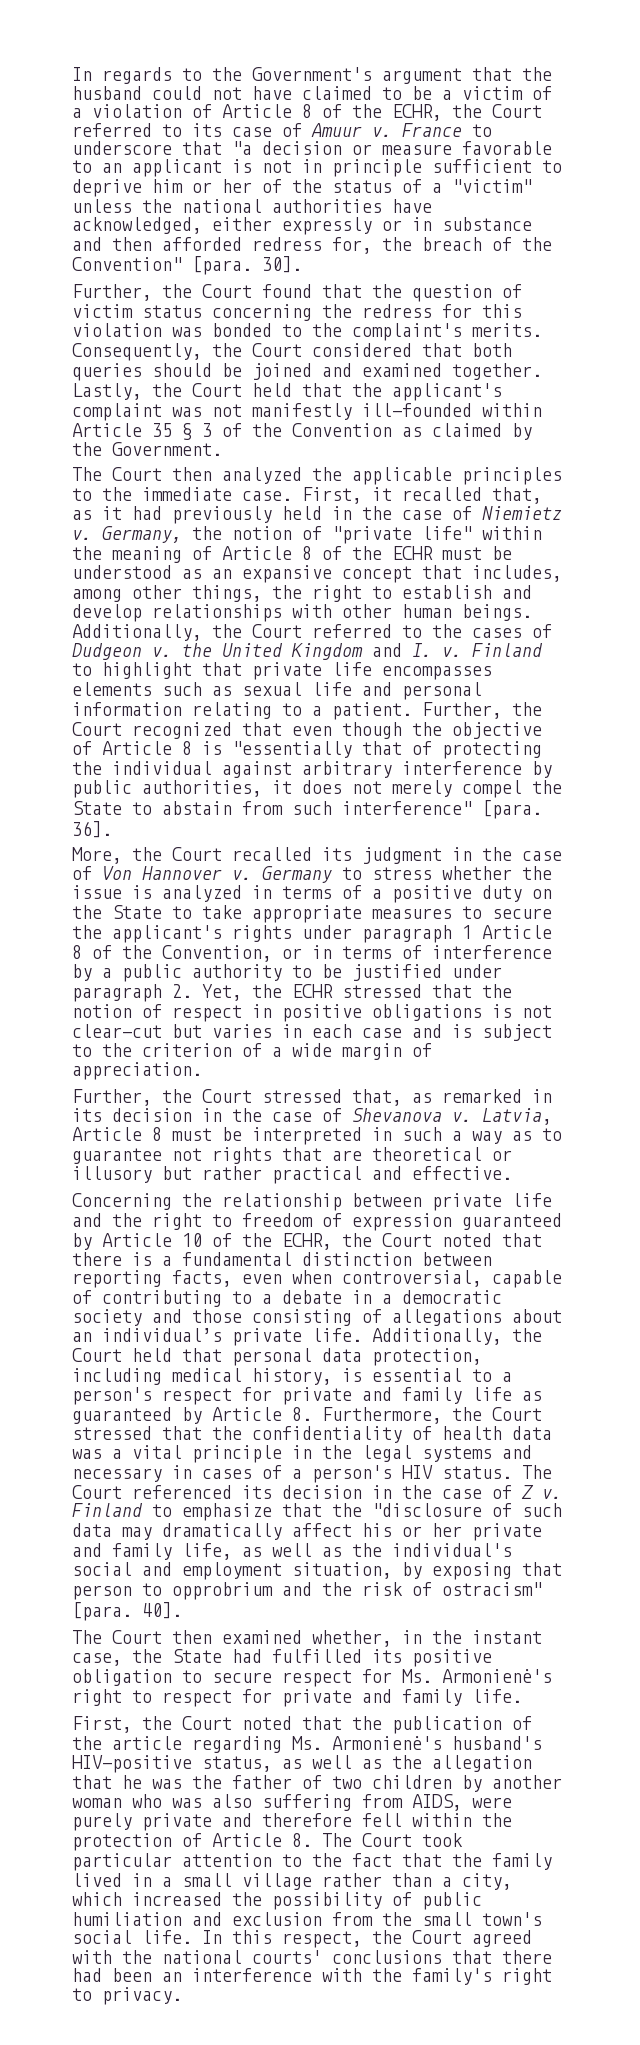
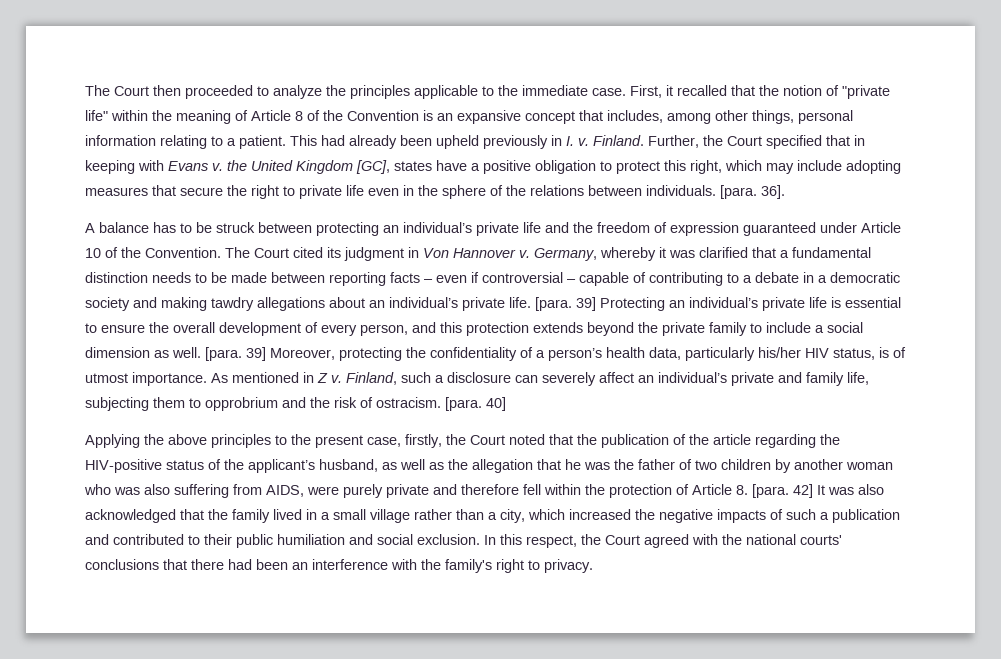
[72,67,552,84] [72,86,552,100] [72,104,542,121] [72,123,492,137] [72,141,552,155] [72,159,562,177] [72,179,532,197] [72,199,432,213] [72,217,532,235] [72,237,552,254] [72,256,302,275] [72,284,522,302] [72,304,522,321] [72,323,542,341] [72,343,512,361] [72,363,542,381] [72,383,502,401] [72,403,542,421] [72,423,532,440] [72,442,222,456] [72,467,562,485] In regards to the Government's argument that the husband could not have claimed to be a victim of a violation of Article 8 of the ECHR, the Court referred to its case of Amuur v. France to underscore that "a decision or measure favorable to an applicant is not in principle sufficient to deprive him or her of the status of a "victim" unless the national authorities have acknowledged, either expressly or in substance and then afforded redress for, the breach of the Convention" [para. 30]. // Further, the Court found that the question of victim status concerning the redress for this violation was bonded to the complaint's merits. Consequently, the Court considered that both queries should be joined and examined together. Lastly, the Court held that the applicant's complaint was not manifestly ill-founded within Article 35 § 3 of the Convention as claimed by the Government. // The Court then analyzed the applicable principles -> [85,85,478,99] The Court then proceeded to analyze the principles applicable
[492,487,542,504] [72,506,562,524] [72,526,182,543] that, as it had previously held in the case of Niemietz v. Germany, -> [731,85,755,96] that
[392,546,512,560] [72,565,202,579] ECHR must be understood as -> [347,110,433,121] Convention is
[272,585,532,602] [72,604,532,622] [72,624,552,641] [72,643,543,660] [72,662,492,680] [72,682,392,696] the right to establish and develop relationships with other human beings. Additionally, the Court referred to the cases of Dudgeon v. the United Kingdom and I. v. Finland to highlight that private life encompasses elements such as sexual life and -> (794, 117) none
[422,702,542,719] [72,722,542,739] [72,741,542,759] [72,761,552,778] [72,780,562,798] [72,800,542,819] [72,821,112,838] [72,847,562,864] [72,866,552,883] [72,885,552,903] [72,905,552,923] [72,925,552,943] [72,945,552,962] [72,964,502,982] [72,984,512,1002] [72,1004,552,1022] [72,1024,552,1041] [72,1043,432,1060] [72,1062,202,1080] [72,1089,552,1106] [72,1108,552,1125] [72,1127,562,1145] [72,1147,512,1164] [72,1166,512,1184] [72,1193,422,1211] Further, the Court recognized that even though the objective of Article 8 is "essentially that of protecting the individual against arbitrary interference by public authorities, it does not merely compel the State to abstain from such interference" [para. 36]. // More, the Court recalled its judgment in the case of Von Hannover v. Germany to stress whether the issue is analyzed in terms of a positive duty on the State to take appropriate measures to secure the applicant's rights under paragraph 1 Article 8 of the Convention, or in terms of interference by a public authority to be justified under paragraph 2. Yet, the ECHR stressed that the notion of respect in positive obligations is not clear-cut but varies in each case and is subject to the criterion of a wide margin of appreciation. // Further, the Court stressed that, as remarked in its decision in the case of Shevanova v. Latvia, Article 8 must be interpreted in such a way as to guarantee not rights that are theoretical or illusory but rather practical and effective. // Concerning the relationship between -> [290,135,865,149] [85,160,901,174] [85,185,785,199] [85,222,472,236] This had already been upheld previously in I. v. Finland. Further, the Court specified that in keeping with Evans v. the United Kingdom [GC], states have a positive obligation to protect this right, which may include adopting measures that secure the right to private life even in the sphere of the relations between individuals. [para. 36]. // A balance has to be struck between protecting an individual’s
[152,1213,232,1230] right to -> (593, 227) none
[72,1233,92,1250] by -> [820,222,857,233] under
[282,1233,542,1250] [72,1252,492,1266] [72,1270,482,1288] ECHR, the Court noted that there is a fundamental distinction between reporting facts, even when controversial, -> [145,247,871,261] [85,272,576,286] Convention. The Court cited its judgment in Von Hannover v. Germany, whereby it was clarified that a fundamental distinction needs to be made between reporting facts – even if controversial –
[192,1309,382,1326] those consisting of -> [161,297,254,311] making tawdry
[372,1328,542,1345] [72,1348,482,1366] [72,1368,512,1385] [72,1387,542,1405] [72,1407,542,1424] [72,1426,552,1443] [72,1445,532,1463] [72,1465,552,1483] [72,1485,562,1499] [72,1503,562,1521] [72,1523,542,1541] [72,1543,512,1560] [72,1562,562,1580] [72,1585,132,1600] Additionally, the Court held that personal data protection, including medical history, is essential to a person's respect for private and family life as guaranteed by Article 8. Furthermore, the Court stressed that the confidentiality of health data was a vital principle in the legal systems and necessary in cases of a person's HIV status. The Court referenced its decision in the case of Z v. Finland to emphasize that the "disclosure of such data may dramatically affect his or her private and family life, as well as the individual's social and employment situation, by exposing that person -> [535,297,901,311] [85,322,863,336] [85,347,906,361] [85,372,869,386] [85,397,185,411] [para. 39] Protecting an individual’s private life is essential to ensure the overall development of every person, and this protection extends beyond the private family to include a social dimension as well. [para. 39] Moreover, protecting the confidentiality of a person’s health data, particularly his/her HIV status, is of utmost importance. As mentioned in Z v. Finland, such a disclosure can severely affect an individual’s private and family life, subjecting them
[442,1582,542,1596] [72,1602,182,1621] [72,1630,542,1647] [72,1649,492,1667] [72,1669,552,1687] [72,1689,522,1707] [72,1716,132,1733] ostracism" [para. 40]. // The Court then examined whether, in the instant case, the State had fulfilled its positive obligation to secure respect for Ms. Armonienė's right to respect for private and family life. // First, -> [376,397,506,411] [85,434,442,448] ostracism. [para. 40] // Applying the above principles to the present case, firstly,
[292,1736,542,1750] [72,1755,272,1773] Ms. Armonienė's husband's HIV-positive status, -> [820,434,840,445] [85,459,378,473] the HIV-positive status of the applicant’s husband,
[322,1833,463,1847] [72,1853,392,1871] The Court took particular attention to the fact -> [752,484,884,498] [85,509,176,523] [para. 42] It was also acknowledged
[272,1892,482,1910] [72,1912,542,1926] [72,1930,192,1944] possibility of public humiliation and exclusion from the small town's social life. -> [659,509,900,523] [85,534,480,548] negative impacts of such a publication and contributed to their public humiliation and social exclusion.

